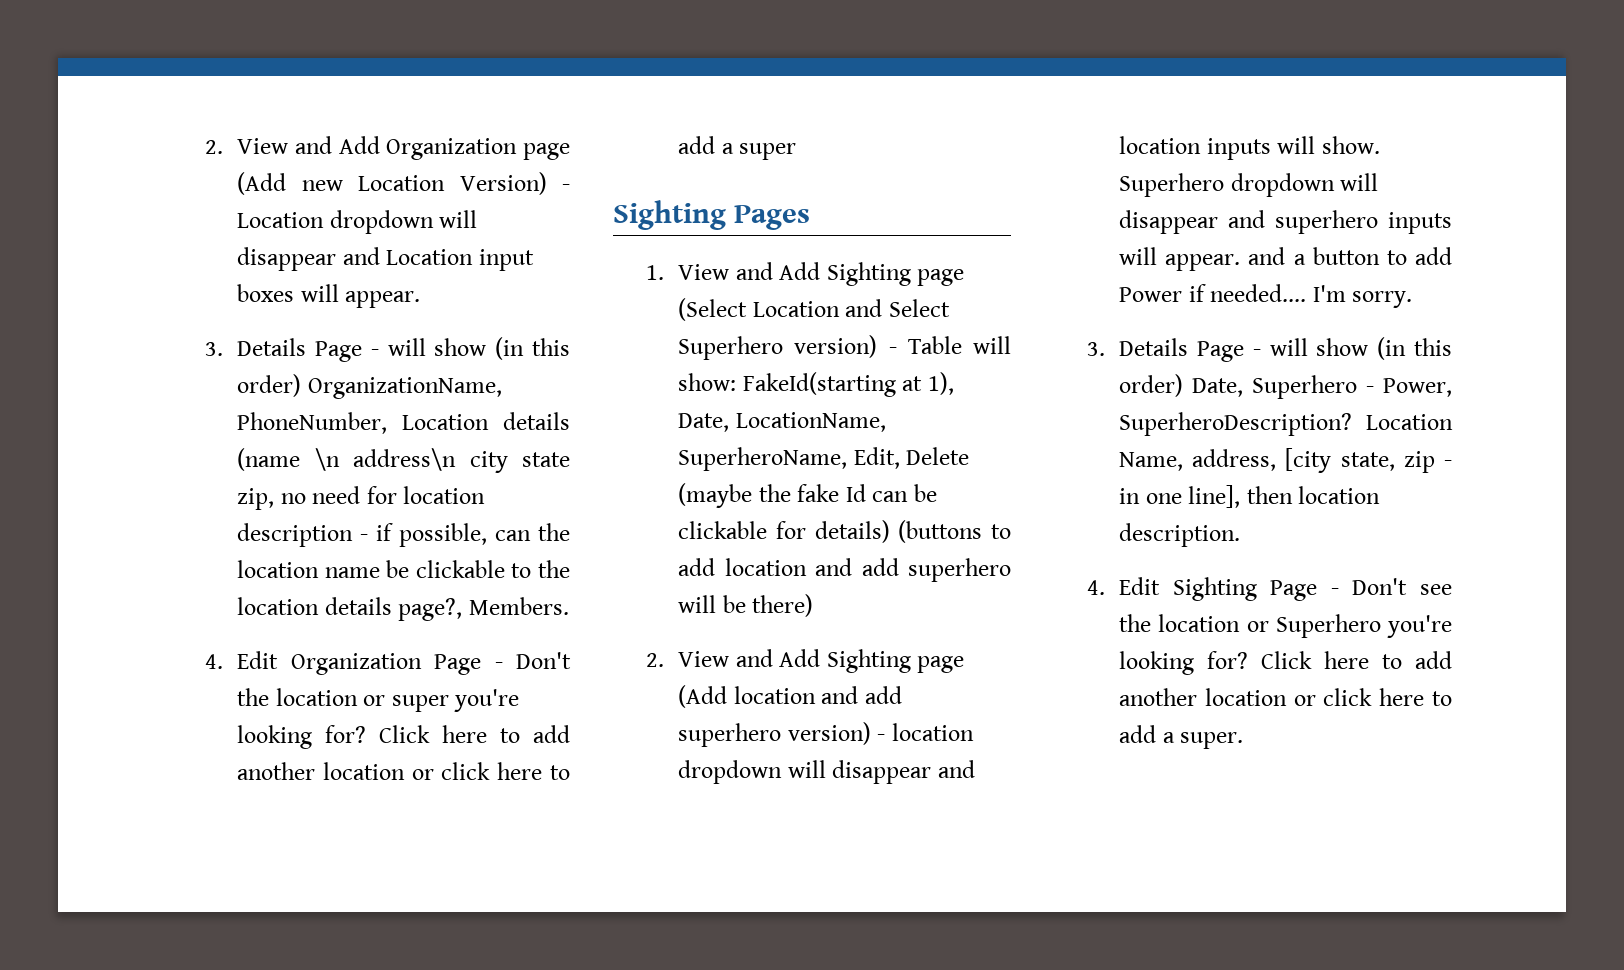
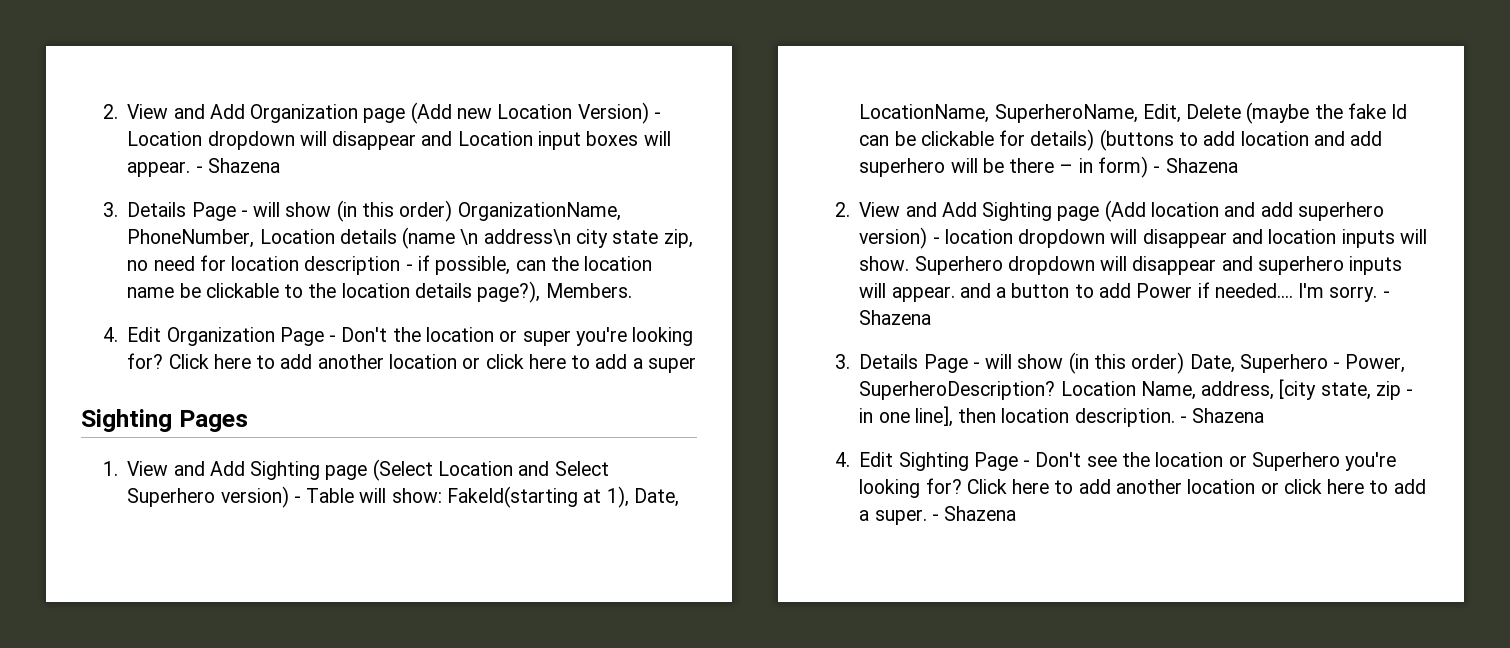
(421, 299) none -> [195,158,280,173] - Shazena
[398,598,463,621] page?, -> [477,281,541,303] page?),
[752,594,814,617] there) -> [1009,156,1238,178] there – in form) - Shazena
(1413, 299) none -> [1382,291,1390,298] [859,310,932,325] - Shazena
(1241, 535) none -> [1180,408,1265,423] - Shazena
(1244, 740) none -> [931,506,1017,521] - Shazena

